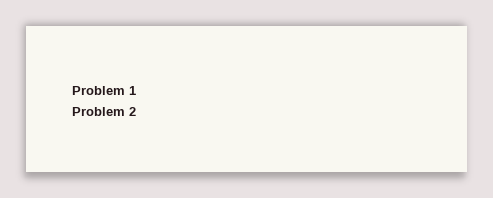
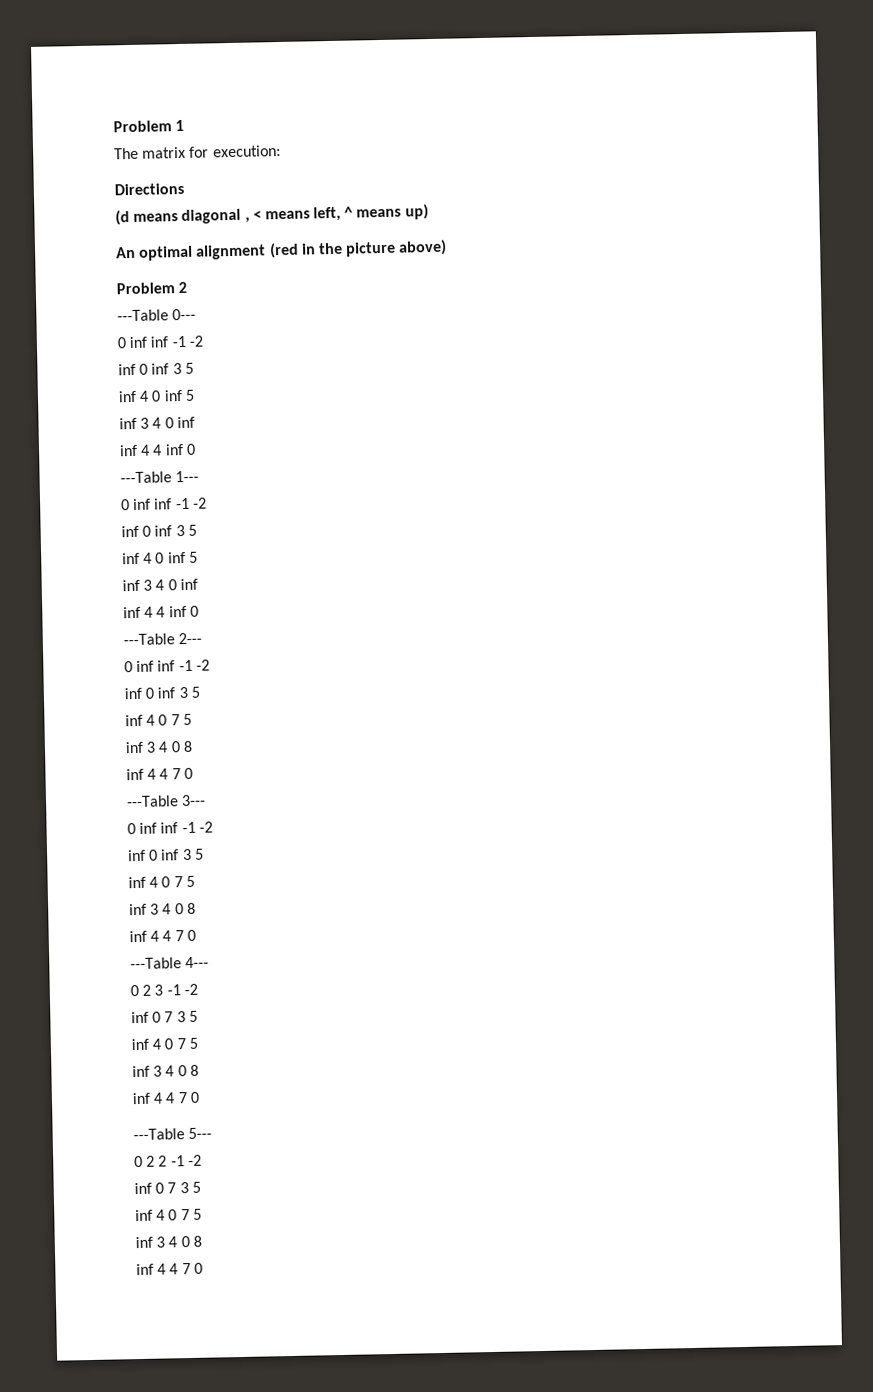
[72,107,136,116] Problem 2 -> [114,145,281,160] [114,182,184,196] [115,204,429,226] [116,239,448,261] [116,281,188,295] [117,308,197,322] [117,335,204,349] [118,362,194,376] [118,389,195,403] [119,416,195,430] [119,443,196,457] [120,470,200,484] [121,497,207,511] [121,524,197,538] [122,551,198,565] [122,578,198,592] [123,605,199,619] [123,632,203,646] [124,659,210,673] [124,686,200,700] [125,713,192,727] [125,740,193,754] [126,767,193,781] [126,794,207,808] [127,821,213,835] [128,848,204,862] [128,875,195,889] [129,902,196,916] [129,929,196,943] [130,956,210,970] [130,983,198,997] [131,1010,198,1024] [131,1037,198,1051] [132,1064,199,1078] [132,1091,200,1105] [133,1127,213,1141] [134,1154,202,1168] [134,1181,201,1195] [135,1208,202,1222] [135,1235,202,1249] [136,1262,203,1276] The matrix for execution: // Directions // (d means diagonal , < means left, ^ means up) // An optimal alignment (red in the picture above) // Problem 2 // ---Table 0--- // 0 inf inf -1 -2 // inf 0 inf 3 5 // inf 4 0 inf 5 // inf 3 4 0 inf // inf 4 4 inf 0 // ---Table 1--- // 0 inf inf -1 -2 // inf 0 inf 3 5 // inf 4 0 inf 5 // inf 3 4 0 inf // inf 4 4 inf 0 // ---Table 2--- // 0 inf inf -1 -2 // inf 0 inf 3 5 // inf 4 0 7 5 // inf 3 4 0 8 // inf 4 4 7 0 // ---Table 3--- // 0 inf inf -1 -2 // inf 0 inf 3 5 // inf 4 0 7 5 // inf 3 4 0 8 // inf 4 4 7 0 // ---Table 4--- // 0 2 3 -1 -2 // inf 0 7 3 5 // inf 4 0 7 5 // inf 3 4 0 8 // inf 4 4 7 0 // ---Table 5--- // 0 2 2 -1 -2 // inf 0 7 3 5 // inf 4 0 7 5 // inf 3 4 0 8 // inf 4 4 7 0

